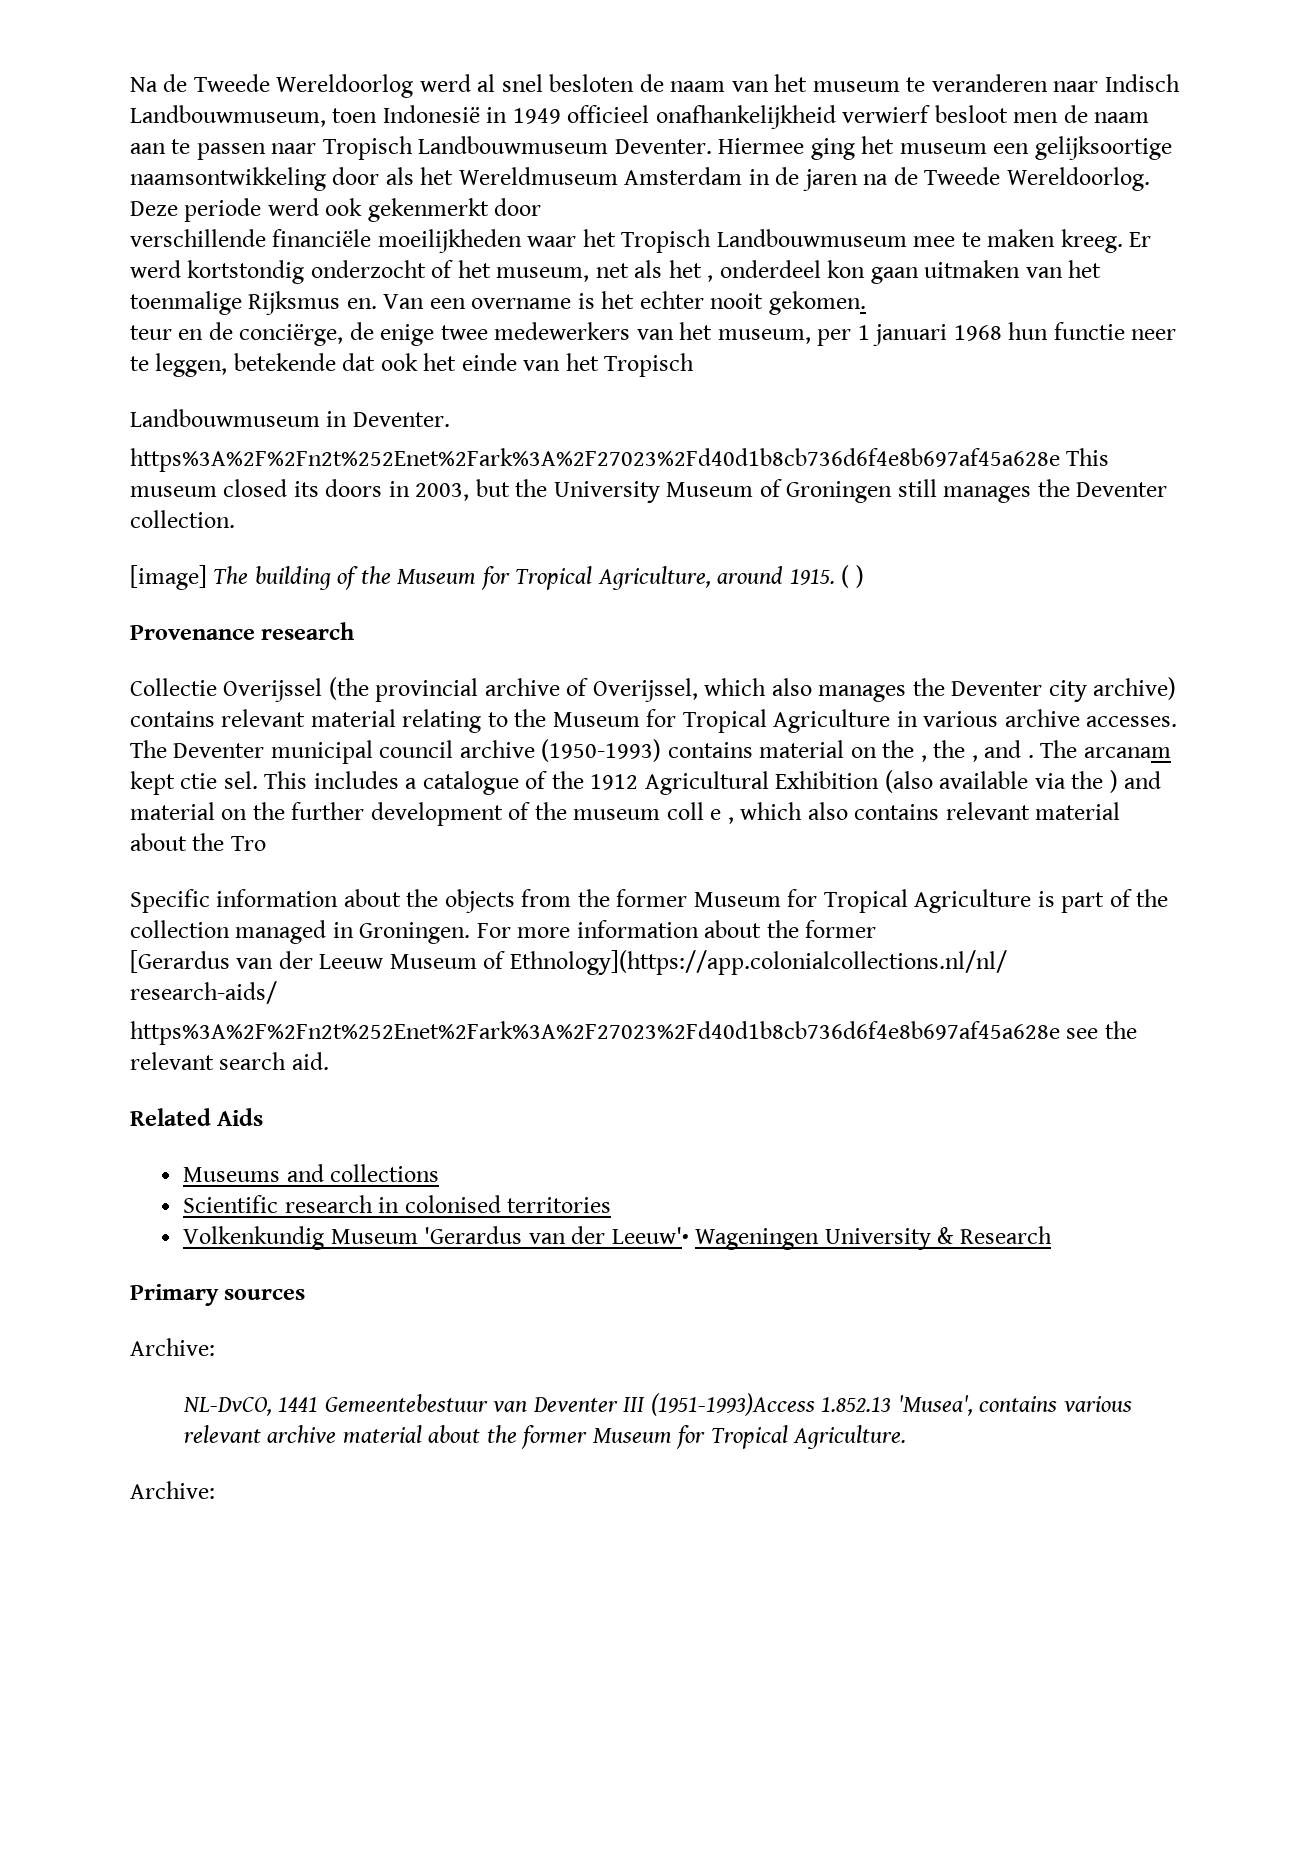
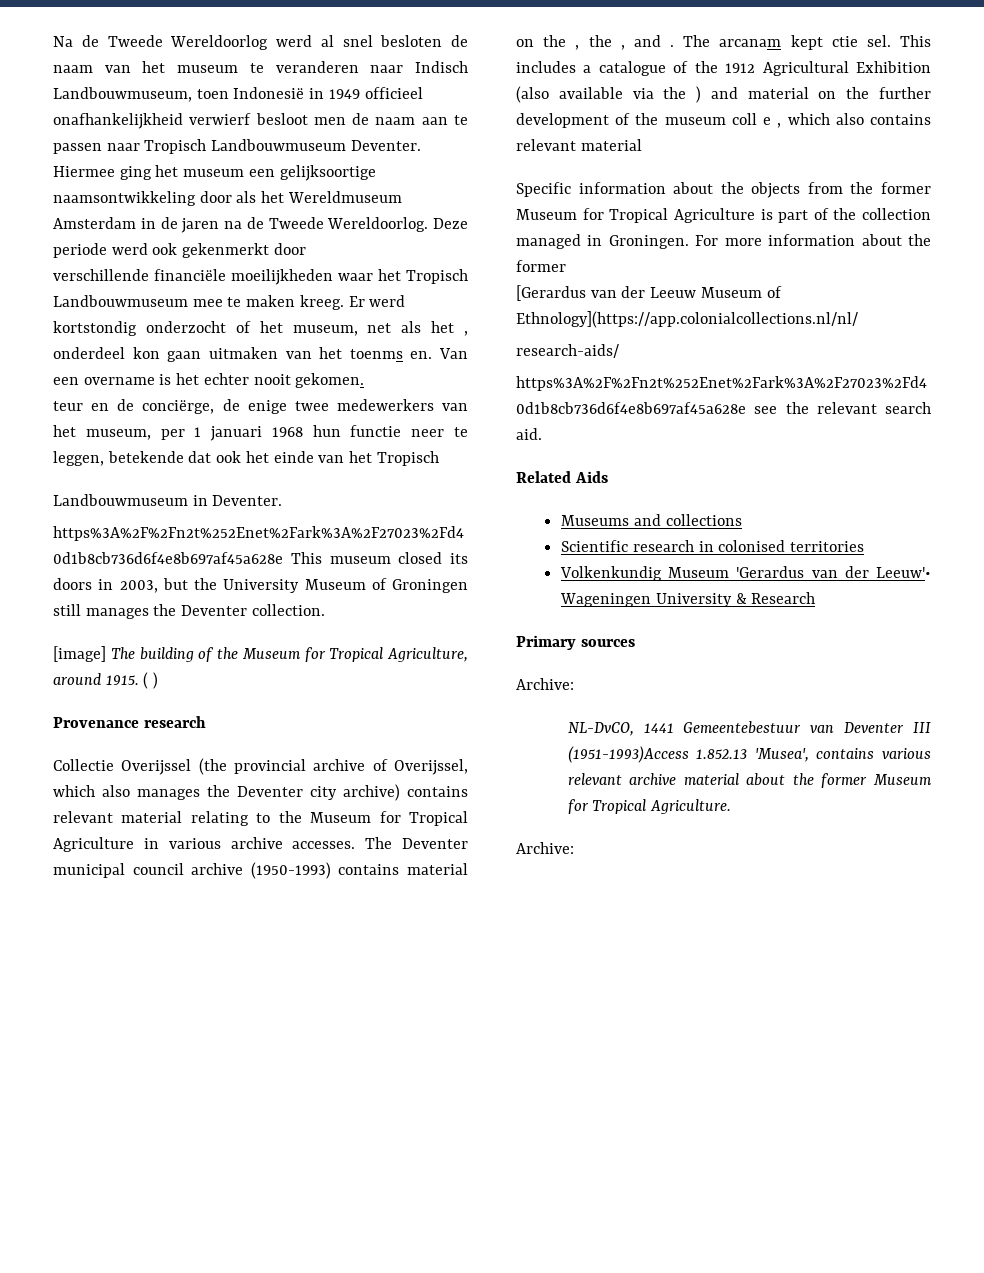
[130,291,341,315] toenmalige Rijksmus -> [349,349,403,359] toenms
[130,833,266,851] about the Tro -> (642, 145) none

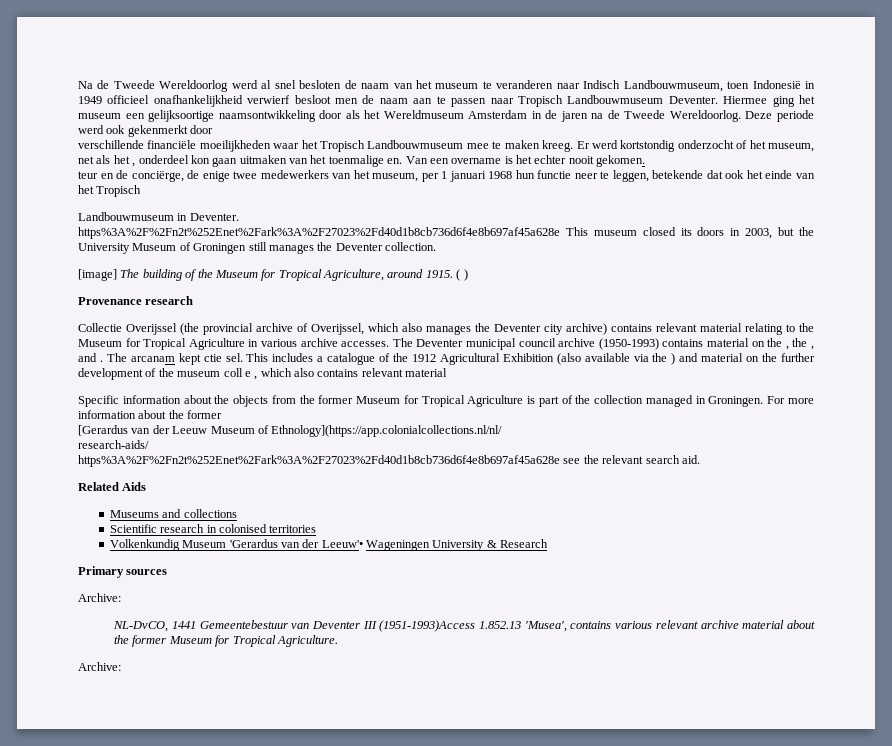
[349,349,403,359] toenms -> [328,155,384,167] toenmalige

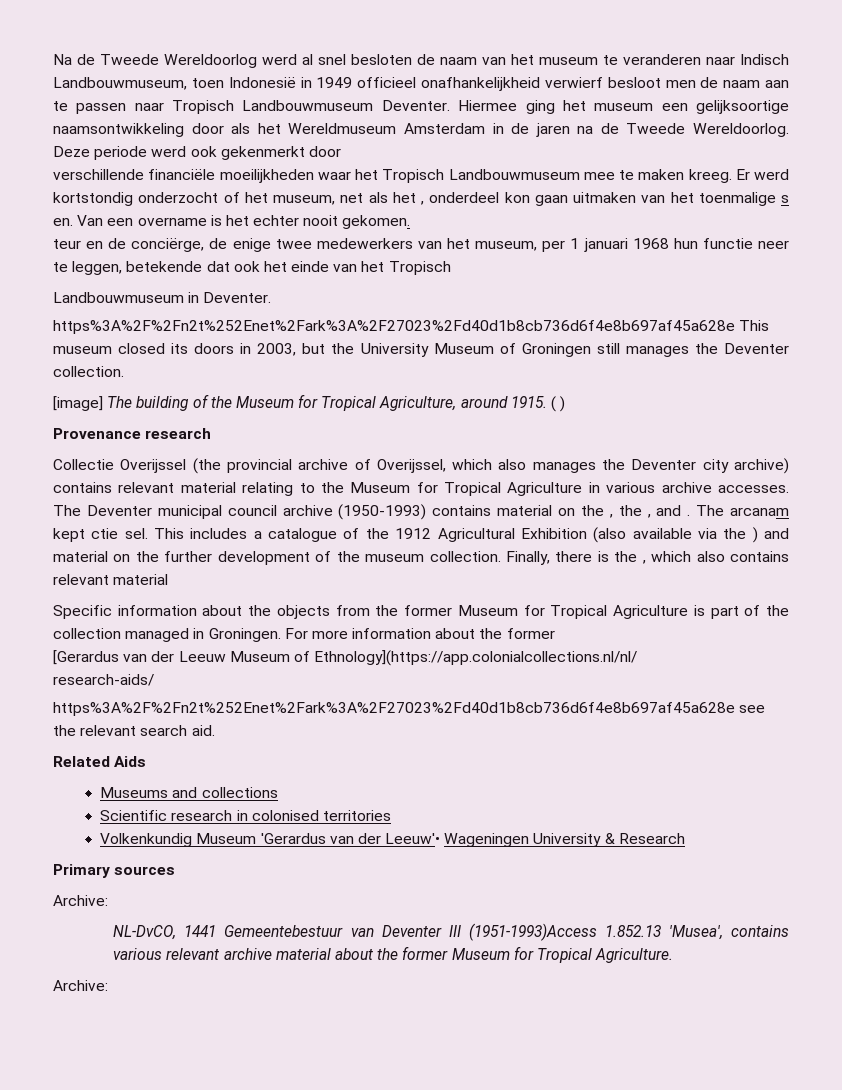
(384, 161) none -> [781,195,789,203] s
[223,368,251,377] coll e -> [429,551,638,565] collection. Finally, there is the

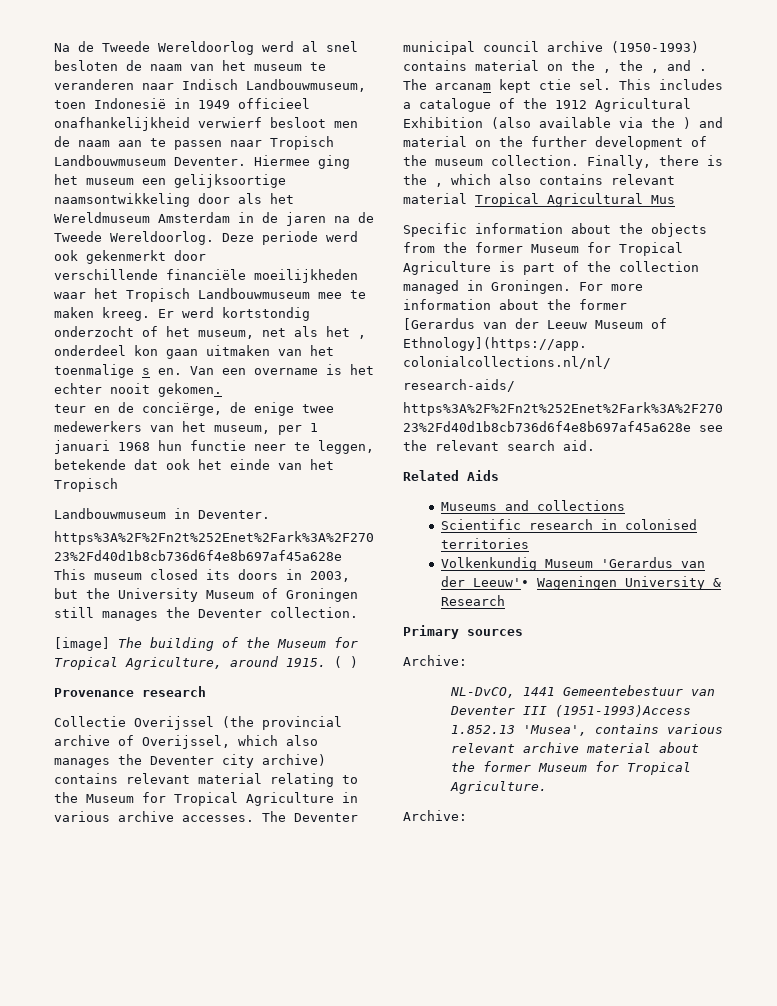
(169, 579) none -> [475,193,675,207] Tropical Agricultural Mus

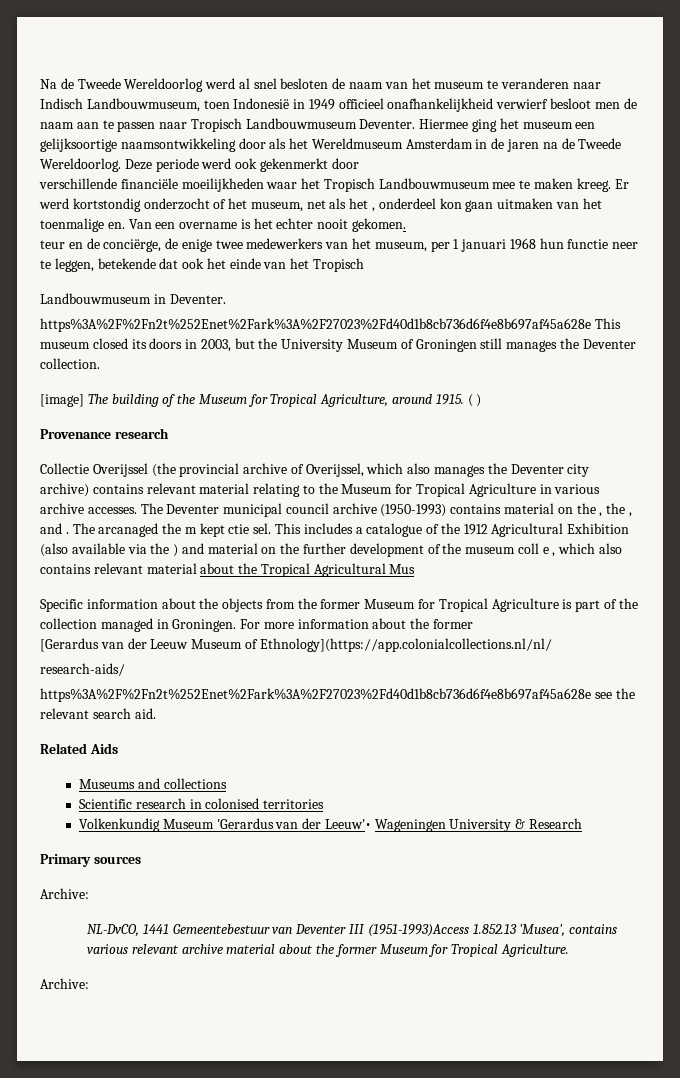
[142,368,150,375] s -> (104, 225) none
[435,83,491,90] arcanam -> [98,523,197,537] arcanaged the m
[491,155,723,169] [403,174,427,185] collection. Finally, there is the -> [517,543,549,554] coll e
(467, 198) none -> [200,563,258,574] about the

